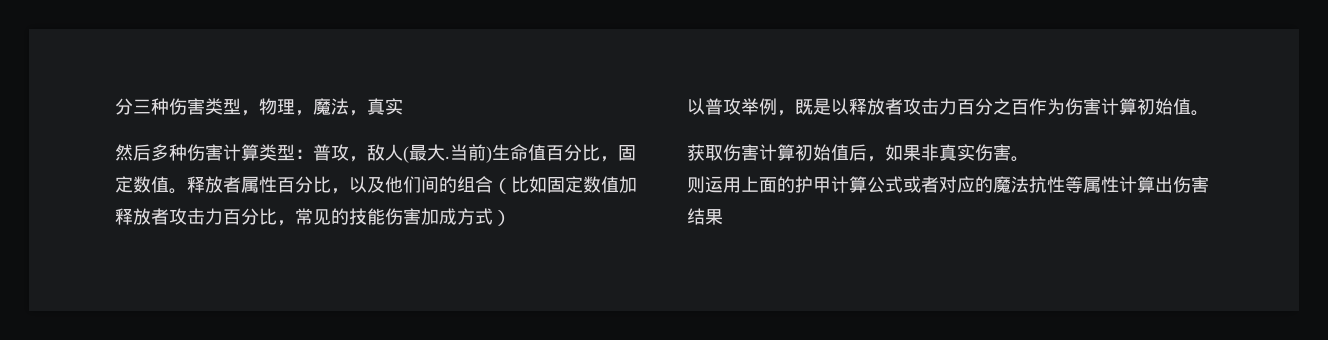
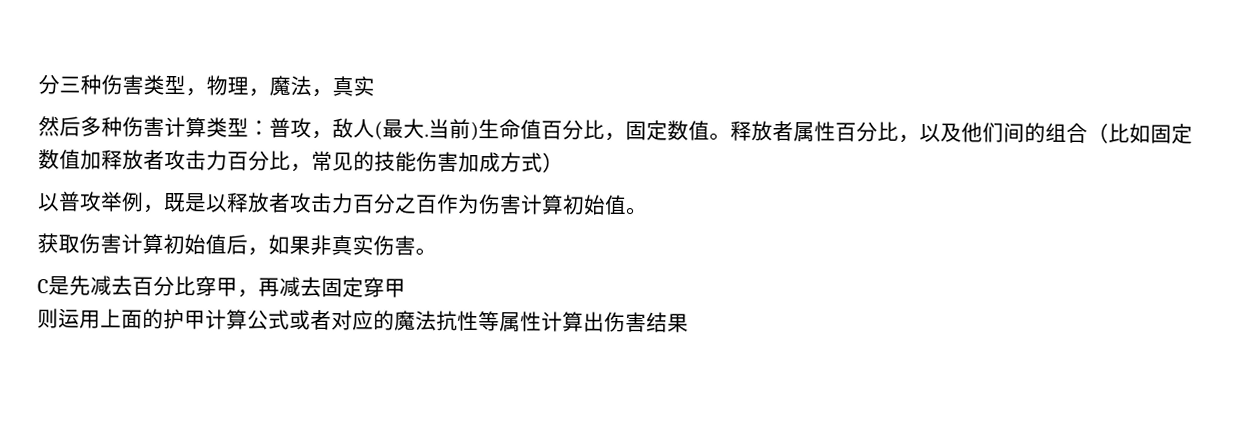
(1029, 159) none -> [37,275,406,298] // C是先减去百分比穿甲，再减去固定穿甲

